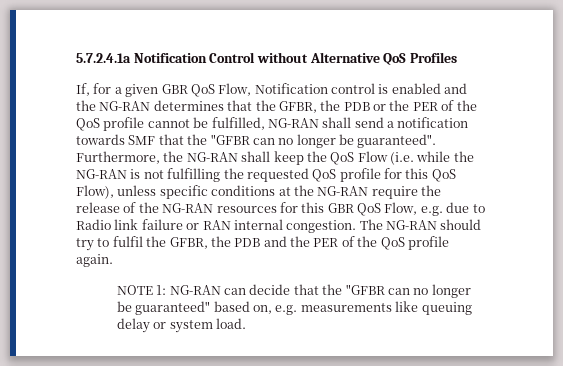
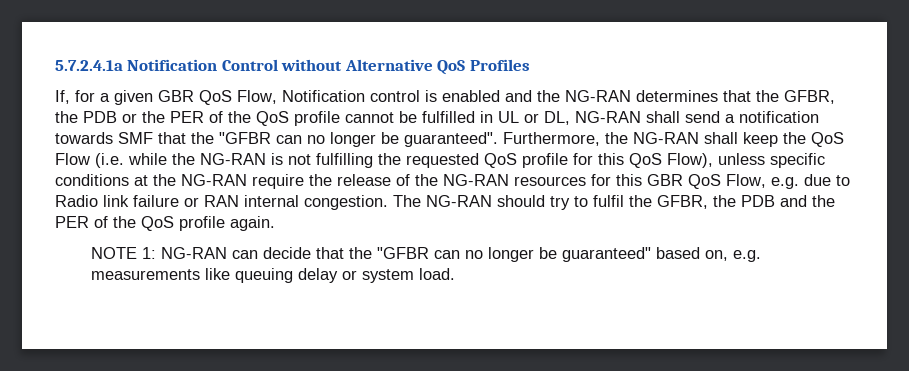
[211,117,265,130] fulfilled, -> [422,111,570,125] fulfilled in UL or DL,

